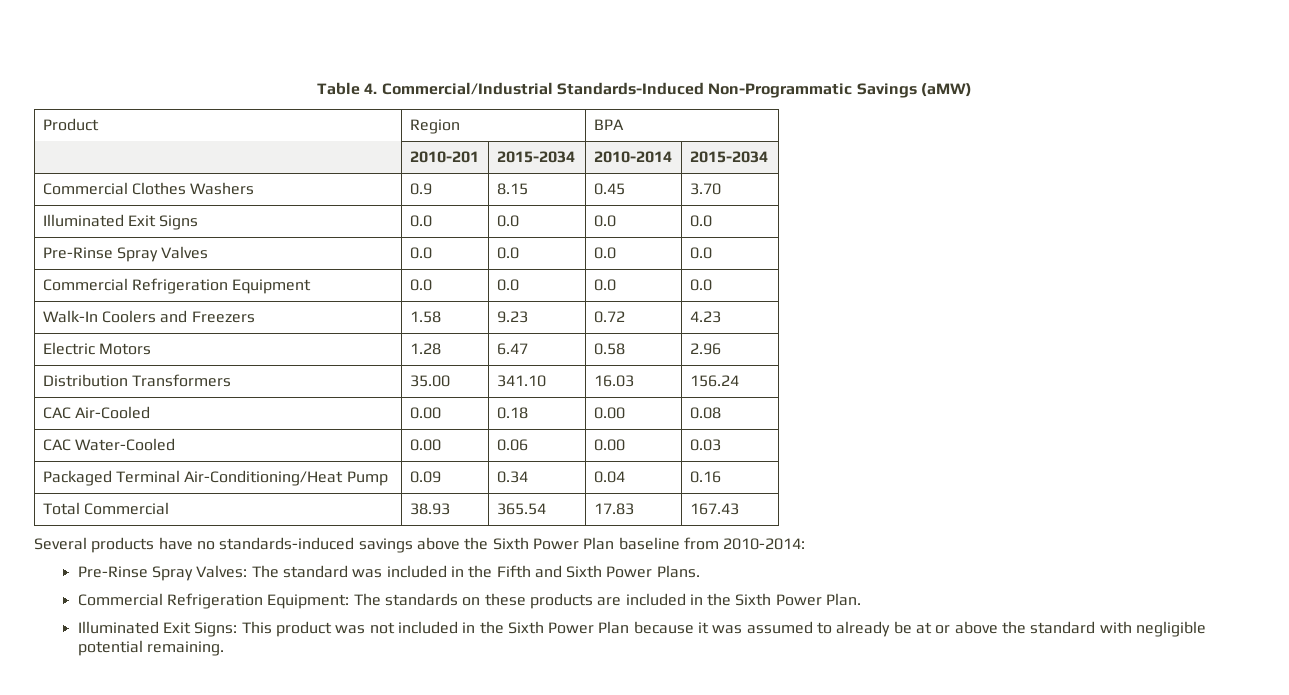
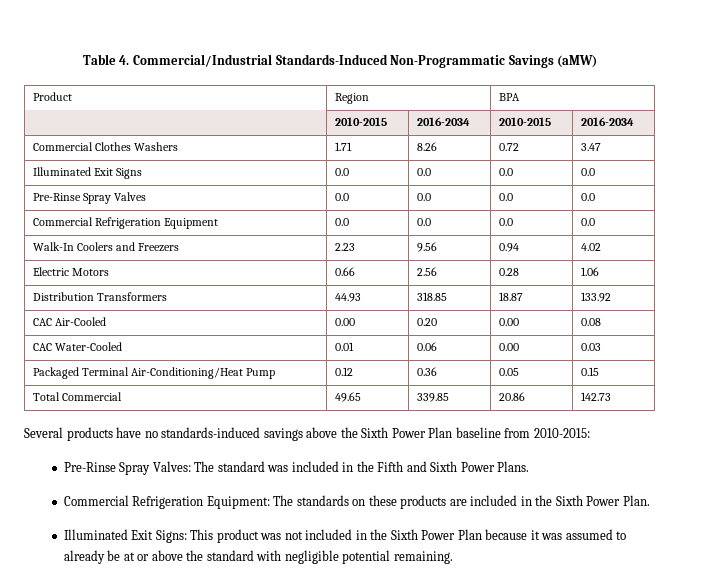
[409,151,479,163] [496,151,575,163] [593,151,672,163] [689,151,768,163] 2010-201 | 2015-2034 | 2010-2014 | 2015-2034 -> [335,117,388,126] [417,117,471,126] [499,117,552,126] [581,117,635,126] 2010-2015 | 2016-2034 | 2010-2015 | 2016-2034
[409,183,432,195] [496,183,528,195] [593,183,625,195] [689,183,721,195] 0.9 | 8.15 | 0.45 | 3.70 -> [335,142,353,151] [417,142,438,151] [499,143,520,151] [581,143,602,151] 1.71 | 8.26 | 0.72 | 3.47
[409,311,441,323] [496,311,528,323] [593,311,625,323] [689,311,721,323] [42,342,152,355] [409,343,441,355] [496,343,528,355] [593,343,625,355] [689,343,721,355] [42,374,232,387] [409,375,450,387] [496,375,546,387] [593,375,634,387] [689,375,739,387] 1.58 | 9.23 | 0.72 | 4.23 // Electric Motors | 1.28 | 6.47 | 0.58 | 2.96 // Distribution Transformers | 35.00 | 341.10 | 16.03 | 156.24 -> [335,243,356,251] [417,242,438,252] [499,243,520,252] [581,243,602,251] [33,267,110,276] [335,267,356,276] [417,267,438,276] [499,268,520,276] [581,267,600,276] [33,292,168,301] [335,293,362,302] [417,292,448,301] [499,292,524,301] [581,292,612,302] 2.23 | 9.56 | 0.94 | 4.02 // Electric Motors | 0.66 | 2.56 | 0.28 | 1.06 // Distribution Transformers | 44.93 | 318.85 | 18.87 | 133.92
[496,407,528,419] 0.18 -> [417,318,438,326] 0.20
[409,439,441,451] 0.00 -> [335,342,355,351] 0.01
[409,471,441,483] [496,471,528,483] [593,471,625,483] [689,471,721,483] [42,502,170,515] [409,503,450,515] [496,503,546,515] [593,503,634,515] [689,503,739,515] 0.09 | 0.34 | 0.04 | 0.16 // Total Commercial | 38.93 | 365.54 | 17.83 | 167.43 -> [335,367,354,376] [417,367,438,376] [499,368,520,376] [581,367,600,376] [33,392,123,401] [335,392,362,402] [417,393,450,402] [499,392,526,401] [581,392,612,401] 0.12 | 0.36 | 0.05 | 0.15 // Total Commercial | 49.65 | 339.85 | 20.86 | 142.73
[723,538,806,550] 2010-2014: -> [533,428,590,438] 2010-2015:

